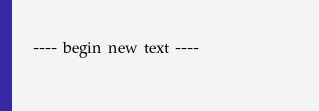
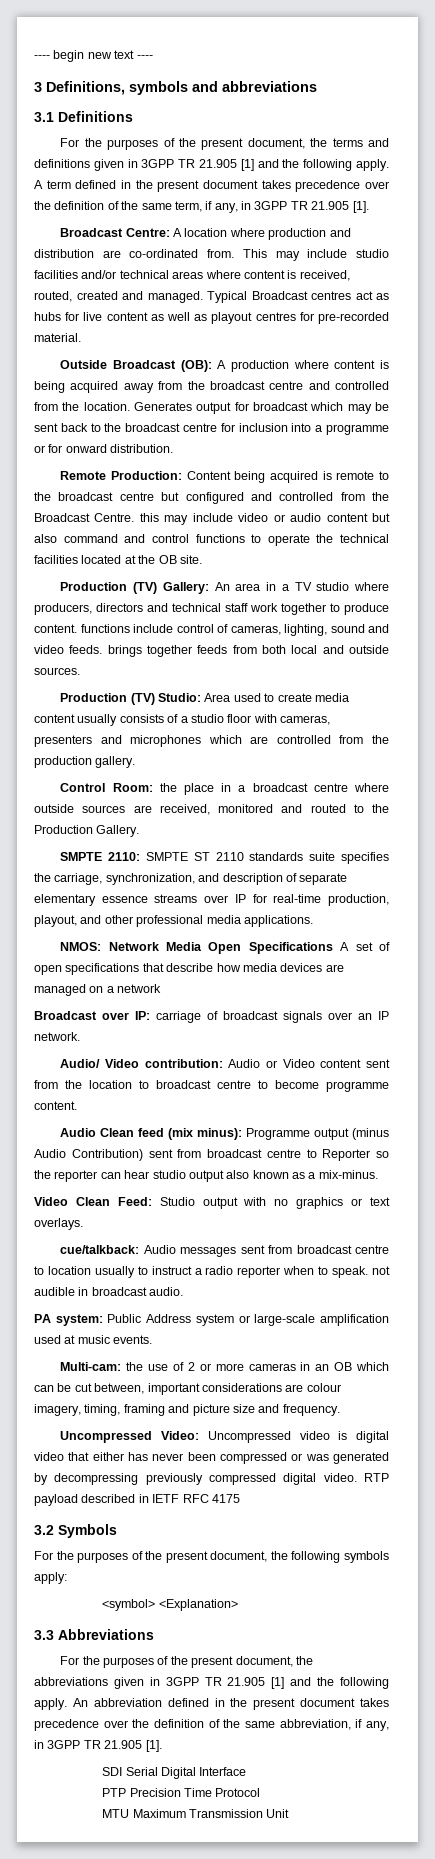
(199, 50) none -> [34,81,317,95] [34,111,133,122] [60,138,389,150] [34,159,390,171] [34,180,390,192] [34,201,369,213] [60,228,351,240] [34,249,390,261] [34,270,350,281] [34,291,389,303] [34,312,389,324] [34,333,81,342] [60,360,389,372] [34,381,389,393] [34,402,389,414] [34,423,390,435] [34,444,174,453] [60,471,389,483] [34,492,389,504] [34,513,391,525] [34,534,389,546] [34,555,202,564] [60,582,390,594] [34,603,389,615] [34,624,389,636] [34,645,389,657] [34,667,80,675] [60,693,349,705] [34,714,330,726] [34,735,389,747] [34,756,136,768] [60,783,389,795] [34,804,389,815] [34,825,140,837] [60,852,389,864] [34,873,348,885] [34,894,390,906] [34,915,313,927] [60,942,391,954] [34,963,344,975] [34,984,162,996] [34,1011,389,1023] [34,1032,80,1041] [60,1059,390,1068] [34,1080,389,1092] [34,1101,77,1110] [60,1128,389,1140] [34,1149,389,1161] [34,1170,378,1182] [34,1197,391,1209] [34,1218,83,1230] [60,1245,389,1257] [34,1266,391,1278] [34,1287,184,1296] [34,1314,390,1326] [34,1335,153,1344] [60,1362,389,1371] [34,1383,341,1395] [34,1404,340,1416] [60,1431,389,1443] [34,1452,389,1464] [34,1473,389,1485] [34,1494,240,1506] [34,1524,117,1538] [34,1551,389,1563] [34,1572,67,1584] [102,1599,238,1611] [34,1629,154,1640] [60,1656,313,1668] [34,1677,390,1689] [34,1698,389,1710] [34,1719,389,1731] [34,1740,162,1752] [102,1767,247,1779] [102,1788,261,1797] [102,1809,290,1818] // 3 Definitions, symbols and abbreviations // 3.1 Definitions // For the purposes of the present document, the terms and definitions given in 3GPP TR 21.905 [1] and the following apply. A term defined in the present document takes precedence over the definition of the same term, if any, in 3GPP TR 21.905 [1]. // Broadcast Centre: A location where production and distribution are co-ordinated from. This may include studio facilities and/or technical areas where content is received, routed, created and managed. Typical Broadcast centres act as hubs for live content as well as playout centres for pre-recorded material. // Outside Broadcast (OB): A production where content is being acquired away from the broadcast centre and controlled from the location. Generates output for broadcast which may be sent back to the broadcast centre for inclusion into a programme or for onward distribution. // Remote Production: Content being acquired is remote to the broadcast centre but configured and controlled from the Broadcast Centre. this may include video or audio content but also command and control functions to operate the technical facilities located at the OB site. // Production (TV) Gallery: An area in a TV studio where producers, directors and technical staff work together to produce content. functions include control of cameras, lighting, sound and video feeds. brings together feeds from both local and outside sources. // Production (TV) Studio: Area used to create media content usually consists of a studio floor with cameras, presenters and microphones which are controlled from the production gallery. // Control Room: the place in a broadcast centre where outside sources are received, monitored and routed to the Production Gallery. // SMPTE 2110: SMPTE ST 2110 standards suite specifies the carriage, synchronization, and description of separate elementary essence streams over IP for real-time production, playout, and other professional media applications. // NMOS: Network Media Open Specifications A set of open specifications that describe how media devices are managed on a network // Broadcast over IP: carriage of broadcast signals over an IP network. // Audio/ Video contribution: Audio or Video content sent from the location to broadcast centre to become programme content. // Audio Clean feed (mix minus): Programme output (minus Audio Contribution) sent from broadcast centre to Reporter so the reporter can hear studio output also known as a mix-minus. // Video Clean Feed: Studio output with no graphics or text overlays. // cue/talkback: Audio messages sent from broadcast centre to location usually to instruct a radio reporter when to speak. not audible in broadcast audio. // PA system: Public Address system or large-scale amplification used at music events. // Multi-cam: the use of 2 or more cameras in an OB which can be cut between, important considerations are colour imagery, timing, framing and picture size and frequency. // Uncompressed Video: Uncompressed video is digital video that either has never been compressed or was generated by decompressing previously compressed digital video. RTP payload described in IETF RFC 4175 // 3.2 Symbols // For the purposes of the present document, the following symbols apply: // <symbol> <Explanation> // 3.3 Abbreviations // For the purposes of the present document, the abbreviations given in 3GPP TR 21.905 [1] and the following apply. An abbreviation defined in the present document takes precedence over the definition of the same abbreviation, if any, in 3GPP TR 21.905 [1]. // SDI Serial Digital Interface // PTP Precision Time Protocol // MTU Maximum Transmission Unit

